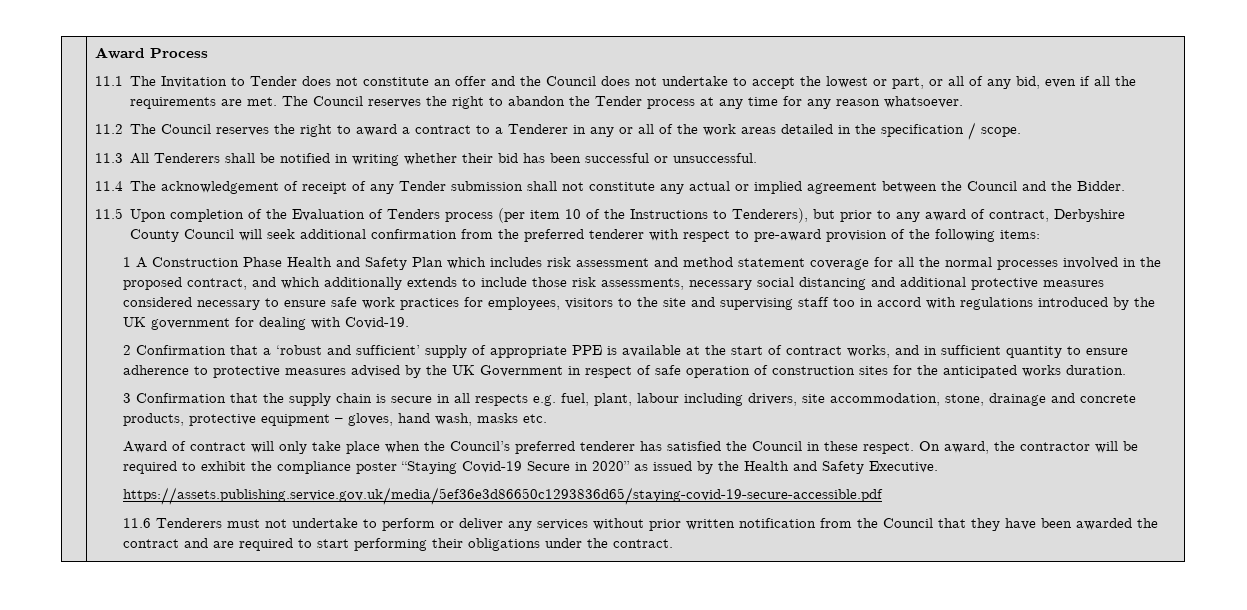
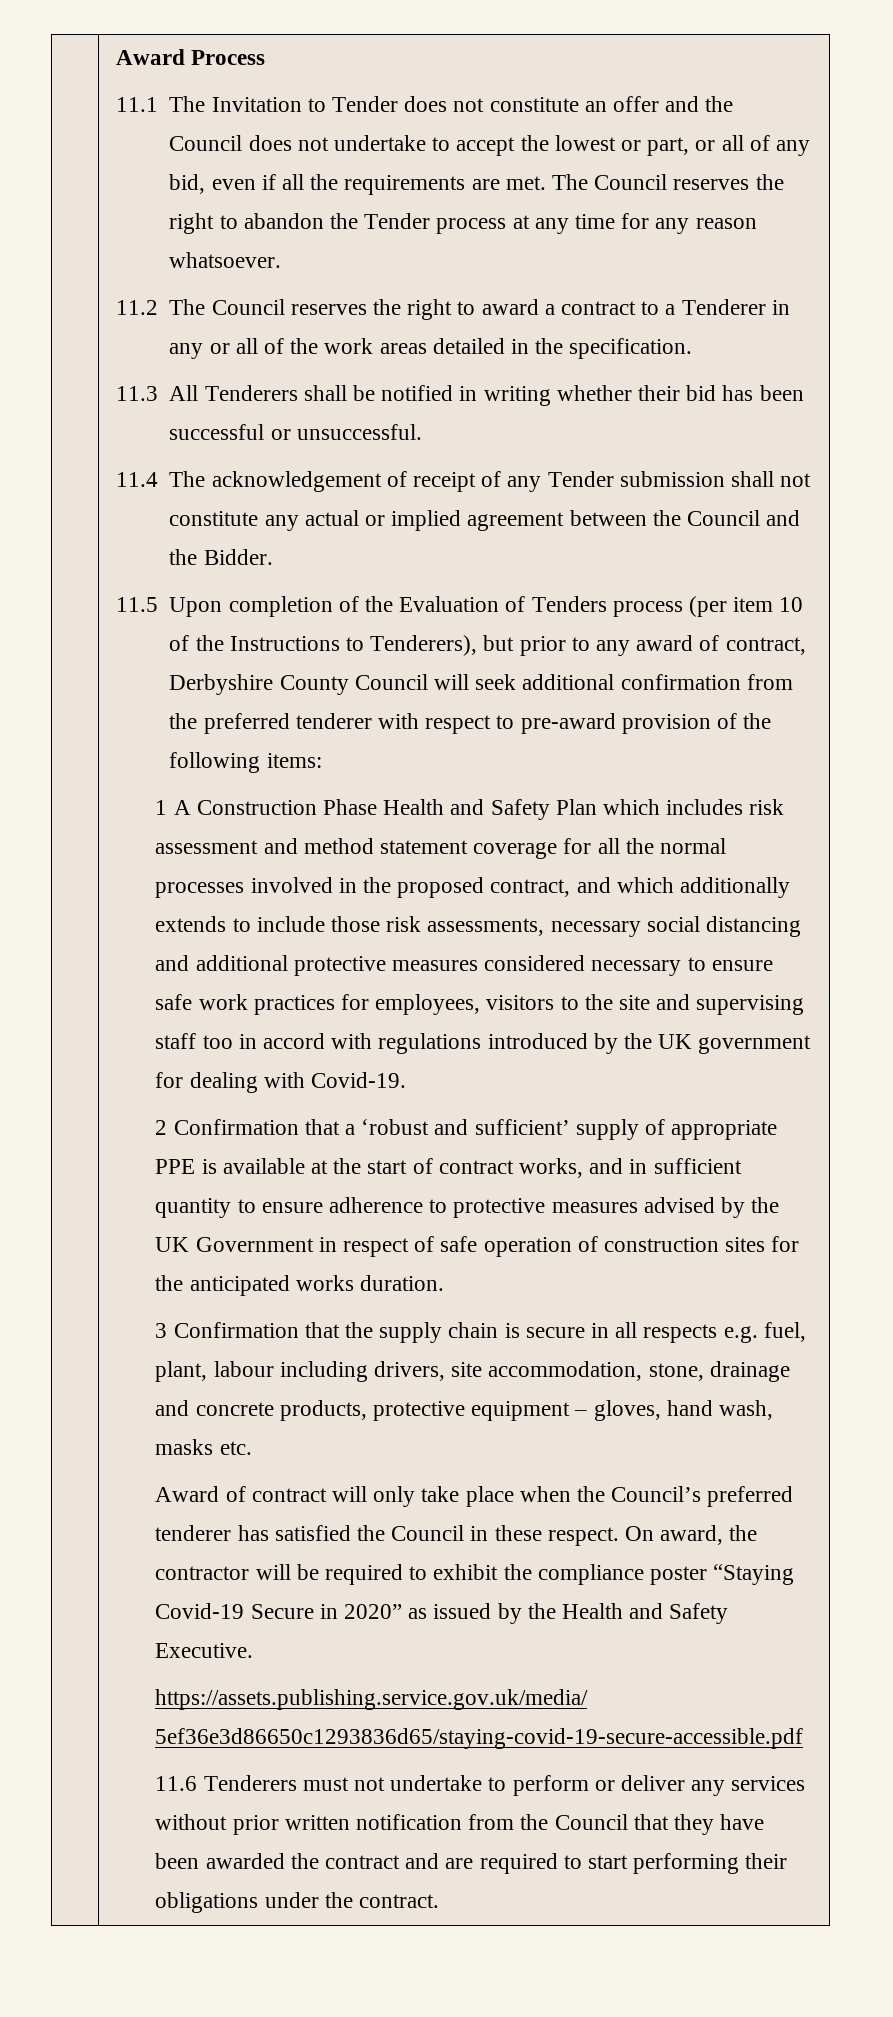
[881,122,1022,140] specification / scope. -> [569,338,693,359] specification.

